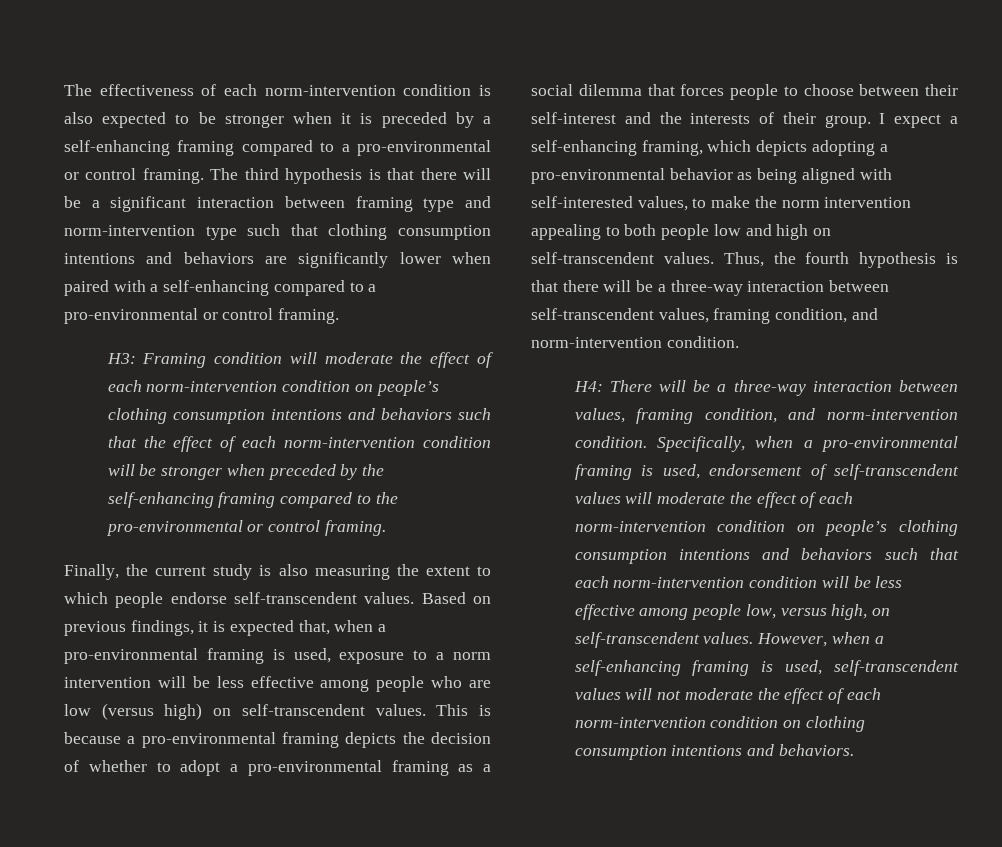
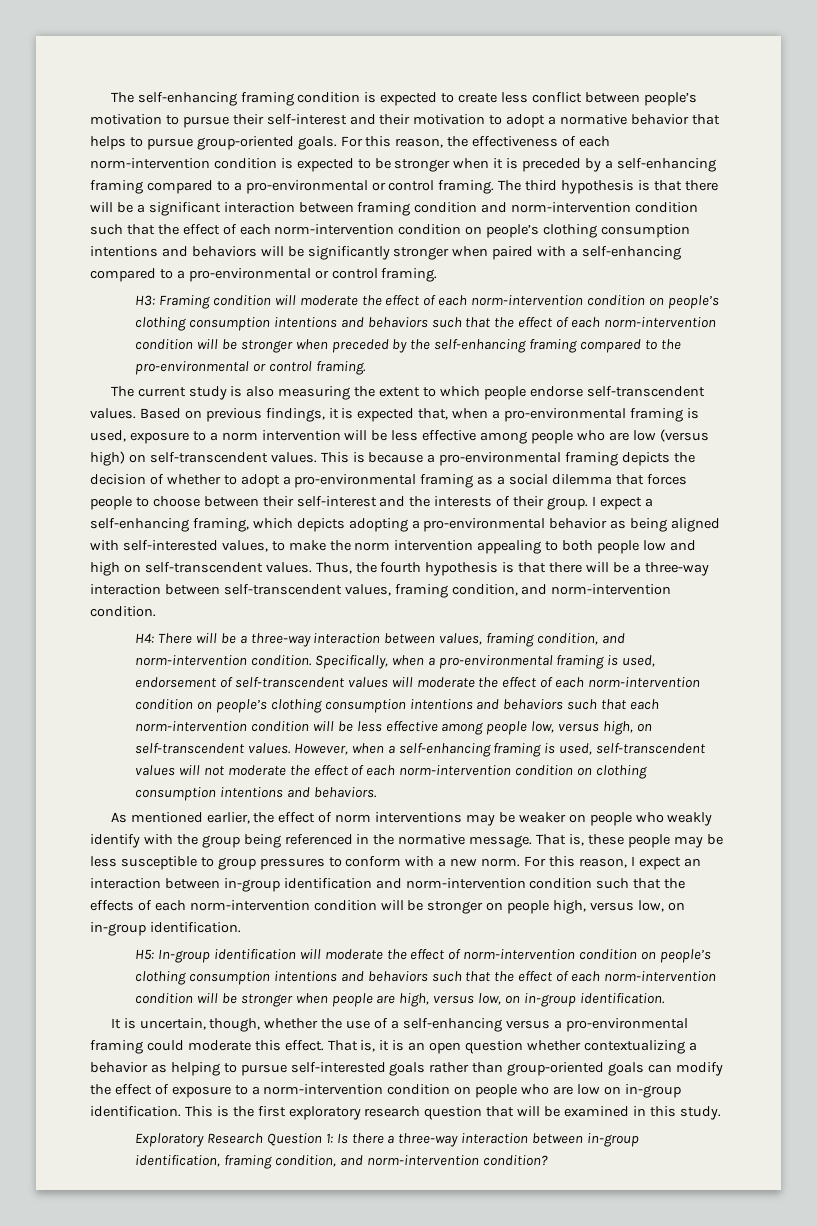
[64,84,92,96] The -> [110,92,697,106] [90,114,720,128] [90,136,469,150] The self-enhancing framing condition is expected to create less conflict between people’s motivation to pursue their self-interest and their motivation to adopt a normative behavior that helps to pursue group-oriented goals. For this reason, the
[64,112,93,124] also -> (293, 163) none
[423,196,492,212] [64,224,491,240] [64,252,441,268] type and norm-intervention type such that clothing consumption intentions and behaviors are significantly lower -> [414,202,699,213] [90,224,691,238] [90,246,450,260] condition and norm-intervention condition such that the effect of each norm-intervention condition on people’s clothing consumption intentions and behaviors will be significantly stronger
[64,564,149,580] Finally, the -> [110,386,134,397] The
(854, 750) none -> [110,812,713,826] [90,834,723,848] [90,856,701,870] [90,878,686,892] [90,900,685,914] [90,922,241,936] [134,949,712,963] [134,971,717,985] [134,993,665,1007] [110,1018,688,1032] [90,1040,697,1054] [90,1062,723,1076] [90,1084,681,1098] [90,1106,721,1120] [134,1133,640,1147] [134,1155,548,1169] // As mentioned earlier, the effect of norm interventions may be weaker on people who weakly identify with the group being referenced in the normative message. That is, these people may be less susceptible to group pressures to conform with a new norm. For this reason, I expect an interaction between in-group identification and norm-intervention condition such that the effects of each norm-intervention condition will be stronger on people high, versus low, on in-group identification. // H5: In-group identification will moderate the effect of norm-intervention condition on people’s clothing consumption intentions and behaviors such that the effect of each norm-intervention condition will be stronger when people are high, versus low, on in-group identification. // It is uncertain, though, whether the use of a self-enhancing versus a pro-environmental framing could moderate this effect. That is, it is an open question whether contextualizing a behavior as helping to pursue self-interested goals rather than group-oriented goals can modify the effect of exposure to a norm-intervention condition on people who are low on in-group identification. This is the first exploratory research question that will be examined in this study. // Exploratory Research Question 1: Is there a three-way interaction between in-group identification, framing condition, and norm-intervention condition?

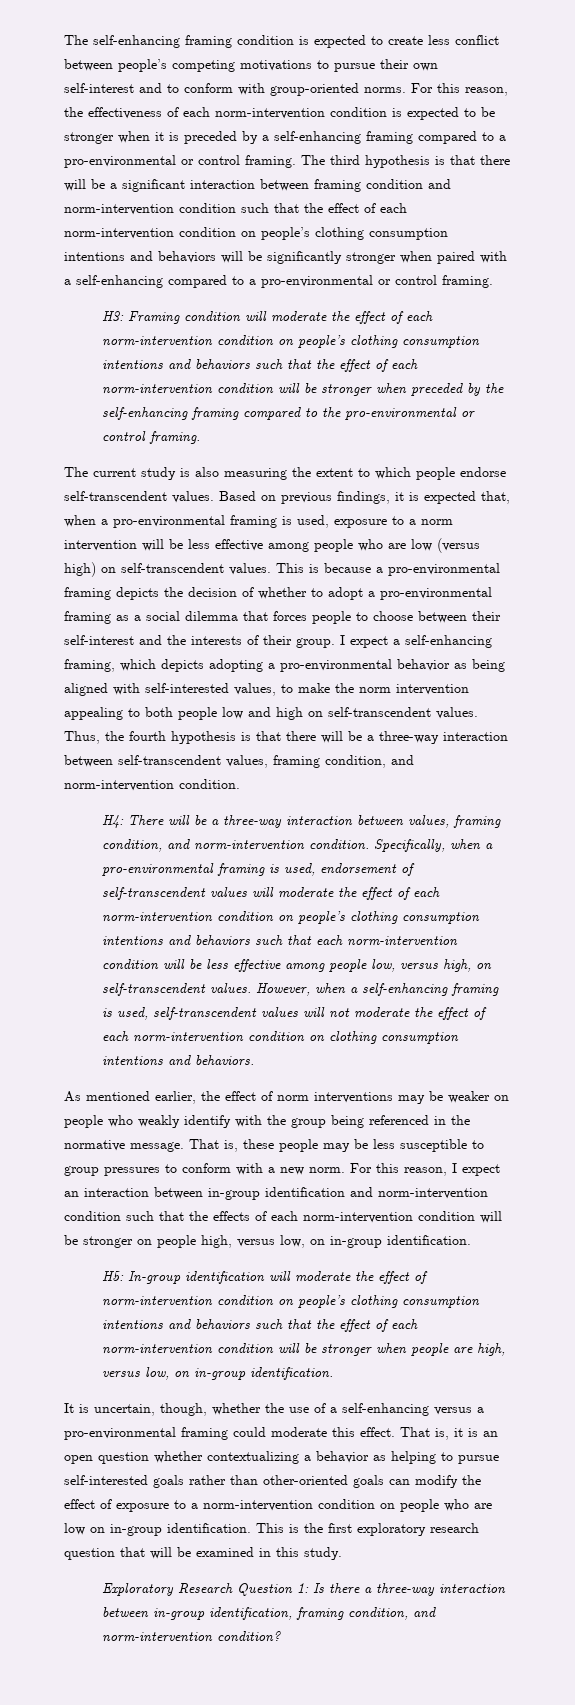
[90,114,162,125] motivation -> [172,60,312,72] competing motivations
[266,114,720,128] [90,136,337,150] self-interest and their motivation to adopt a normative behavior that helps to pursue group-oriented goals. -> [413,63,438,71] [64,83,406,96] own self-interest and to conform with group-oriented norms.
[507,1062,605,1076] group-oriented -> [263,1475,348,1485] other-oriented

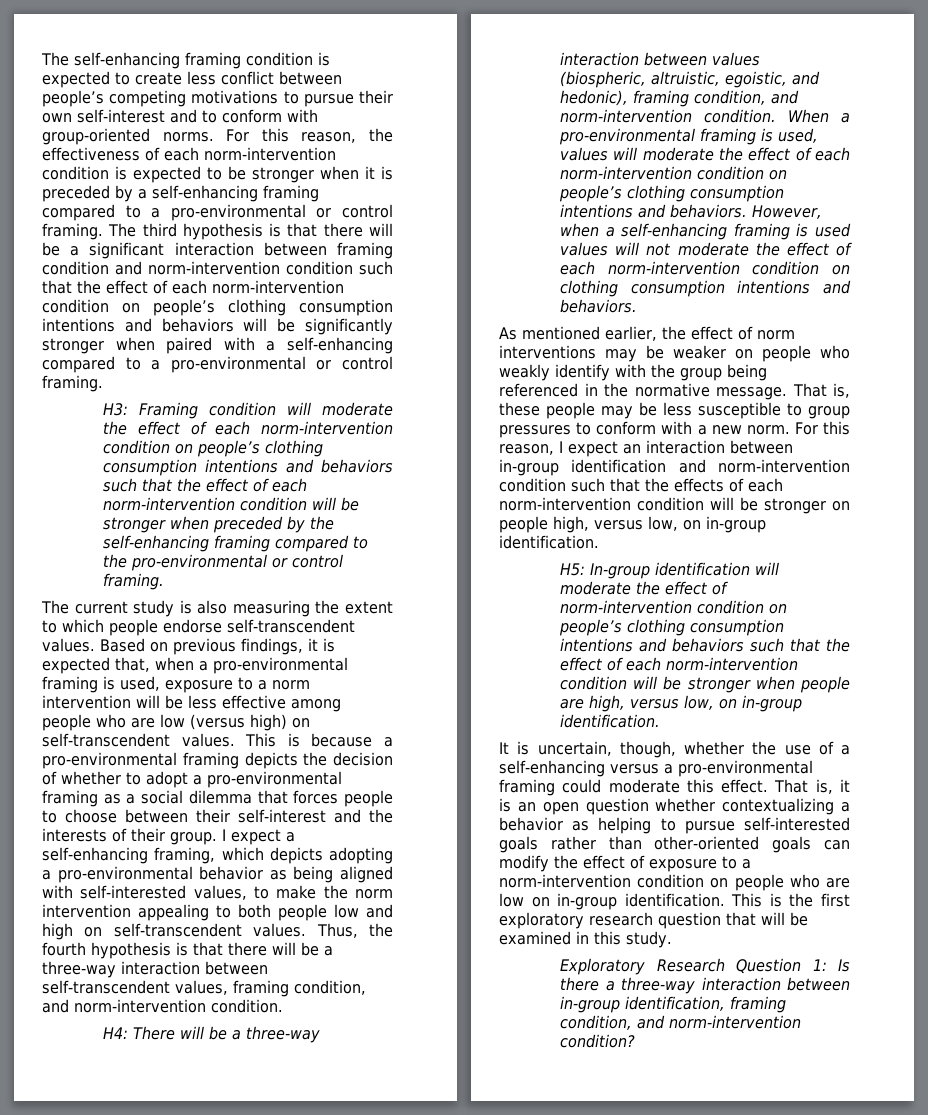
[407,815,501,828] [101,839,493,852] [101,863,415,876] [101,887,206,900] values, framing condition, and norm-intervention condition. Specifically, when a pro-environmental framing is used, endorsement of self-transcendent -> [712,52,761,66] [560,71,821,88] [560,90,800,107] [560,109,850,123] [559,128,819,145] values (biospheric, altruistic, egoistic, and hedonic), framing condition, and norm-intervention condition. When a pro-environmental framing is used,
[194,935,458,946] [101,959,492,972] [101,983,251,996] behaviors such that each norm-intervention condition will be less effective among people low, versus high, on self-transcendent values. -> [670,204,748,218] behaviors.
[116,1007,257,1020] used, self-transcendent -> [815,223,851,237] used

